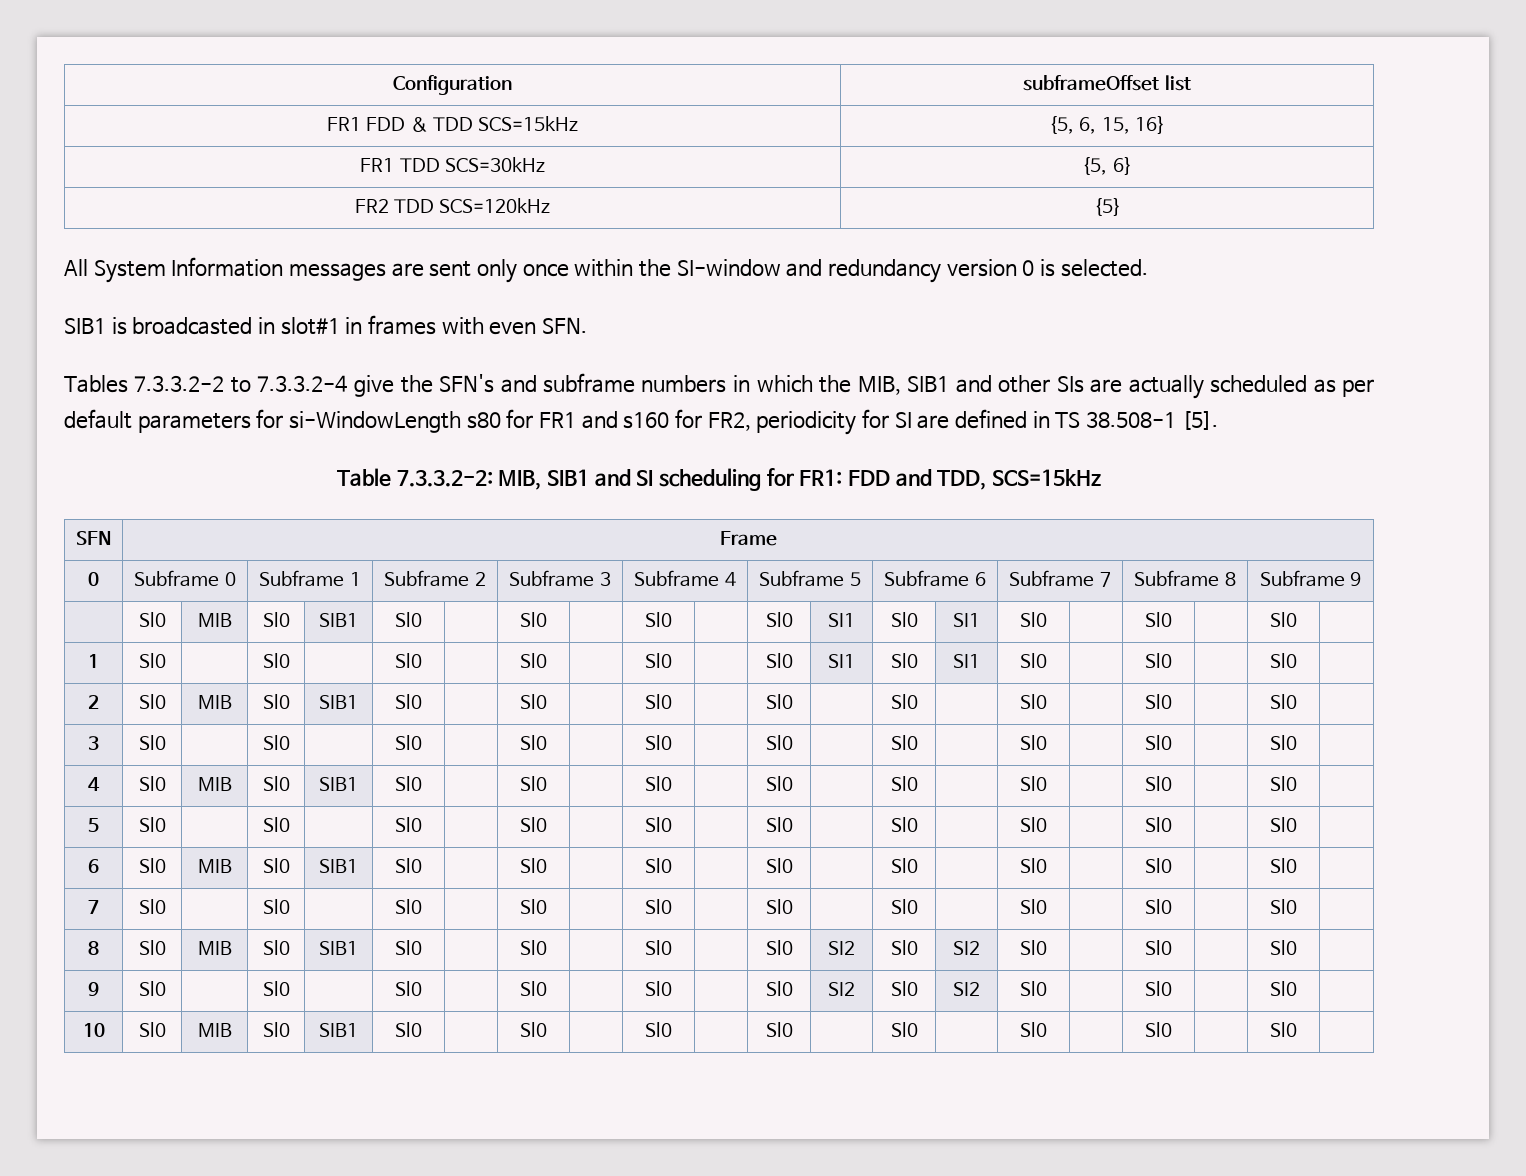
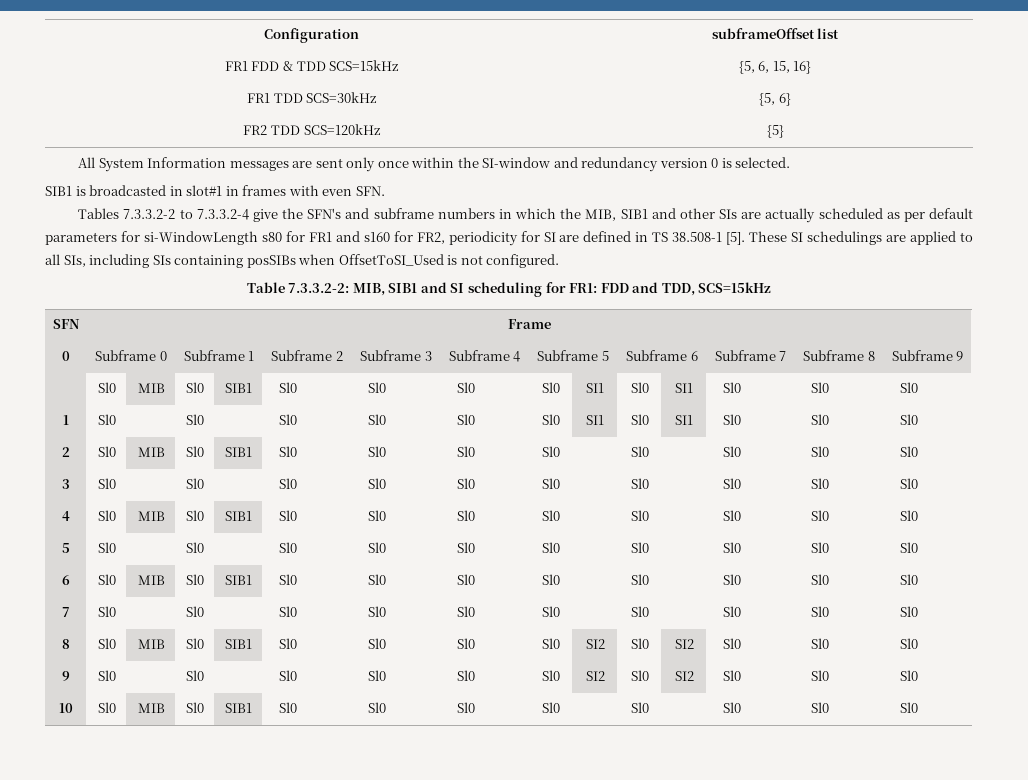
(1218, 420) none -> [749,231,974,245] [45,254,560,268] These SI schedulings are applied to all SIs, including SIs containing posSIBs when OffsetToSI_Used is not configured.

